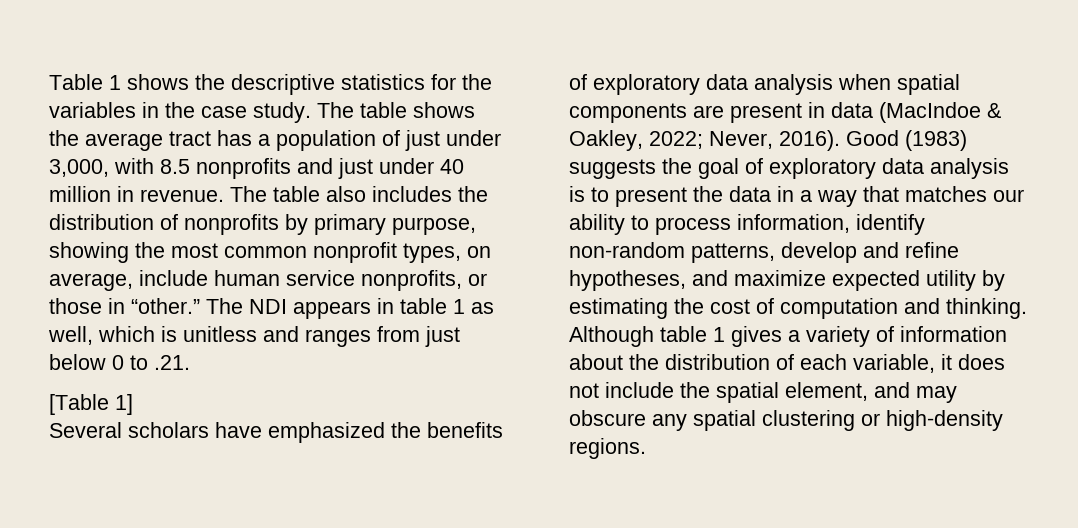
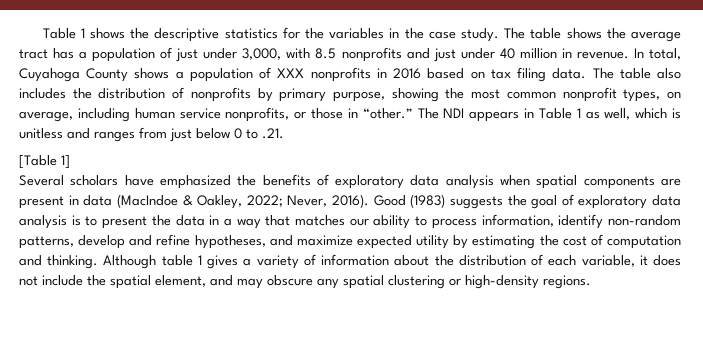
(224, 195) none -> [633,48,681,60] [19,67,587,82] In total, Cuyahoga County shows a population of XXX nonprofits in 2016 based on tax filing data.
[139,270,208,286] include -> [77,108,130,122] including
[400,298,447,314] table -> [538,108,572,119] Table

